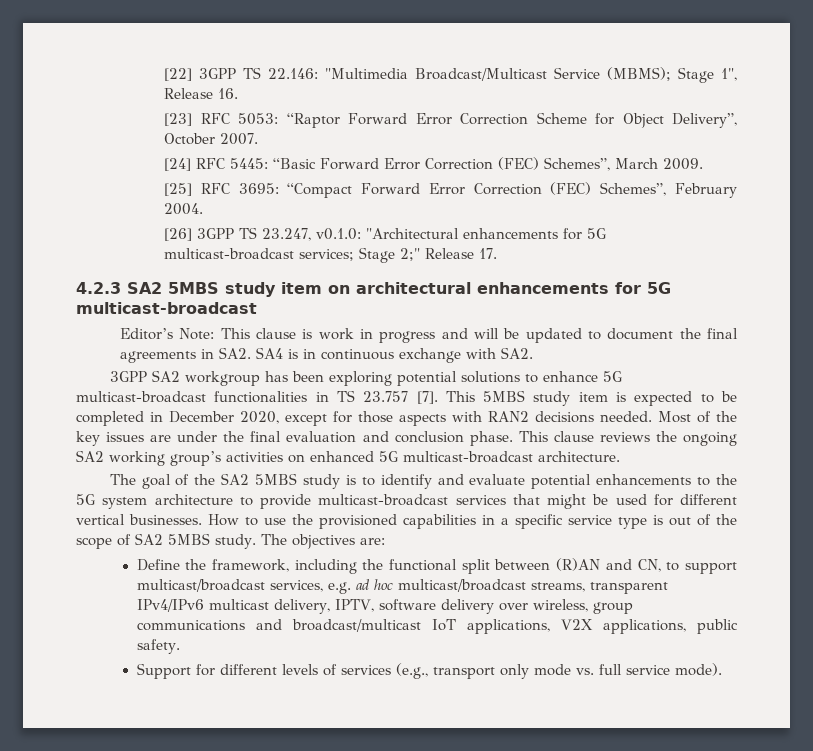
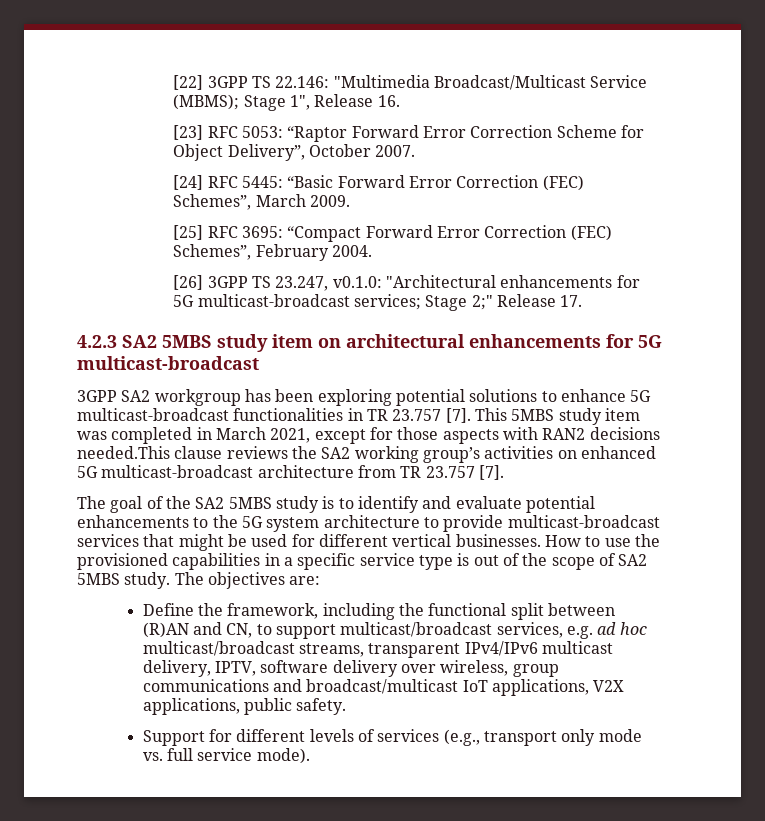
[120,328,738,343] [120,347,534,363] // Editor’s Note: This clause is work in progress and will be updated to document the final agreements in SA2. SA4 is in continuous exchange with SA2. -> (259, 363) none
[336,390,355,402] TS -> [366,409,388,421] TR
[616,391,737,406] [76,411,279,426] is expected to be completed in December 2020, -> [77,427,311,444] was completed in March 2021,
[600,411,737,423] [76,431,548,446] needed. Most of the key issues are under the final evaluation and conclusion phase. This -> [77,446,170,459] needed.This
[682,432,737,446] ongoing -> (317, 452) none
[538,451,620,462] architecture. -> [257,465,504,480] architecture from TR 23.757 [7].

